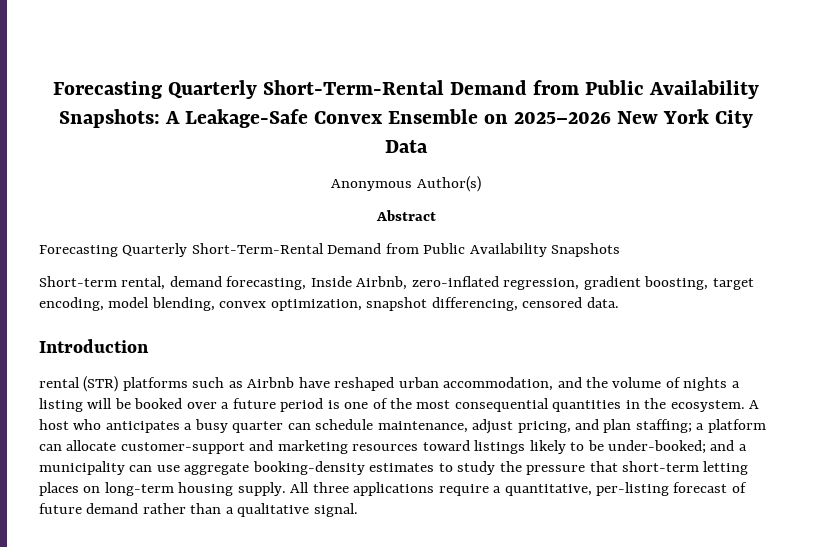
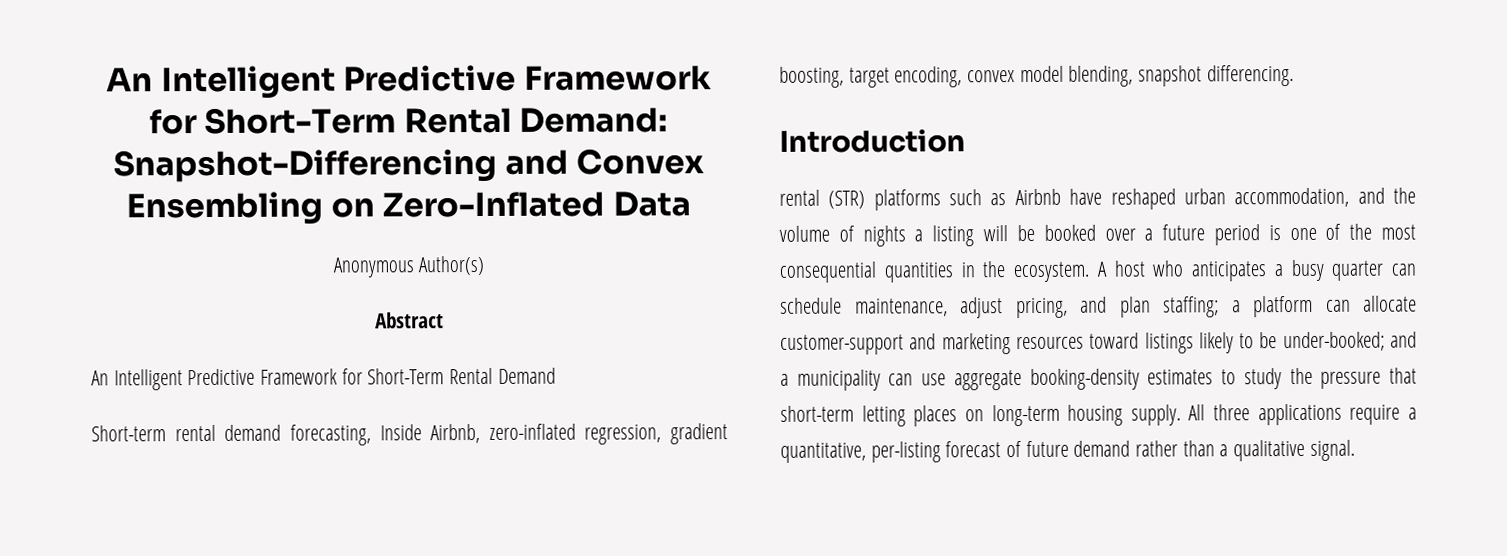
[52,80,760,99] [58,109,754,128] [385,140,428,153] [331,176,481,192] [375,210,436,221] [39,243,621,257] Forecasting Quarterly Short-Term-Rental Demand from Public Availability Snapshots: A Leakage-Safe Convex Ensemble on 2025–2026 New York City Data // Anonymous Author(s) // Abstract // Forecasting Quarterly Short-Term-Rental Demand from Public Availability Snapshots -> [106,64,712,99] [148,107,669,135] [112,148,705,183] [126,191,691,225] [332,255,485,278] [375,312,444,329] [91,367,556,391] An Intelligent Predictive Framework for Short-Term Rental Demand: Snapshot-Differencing and Convex Ensembling on Zero-Inflated Data // Anonymous Author(s) // Abstract // An Intelligent Predictive Framework for Short-Term Rental Demand
[121,276,166,290] rental, -> [174,424,216,442] rental
(104, 304) none -> [967,70,1016,83] convex
[219,297,619,311] convex optimization, snapshot differencing, censored data. -> [1138,65,1294,87] snapshot differencing.

